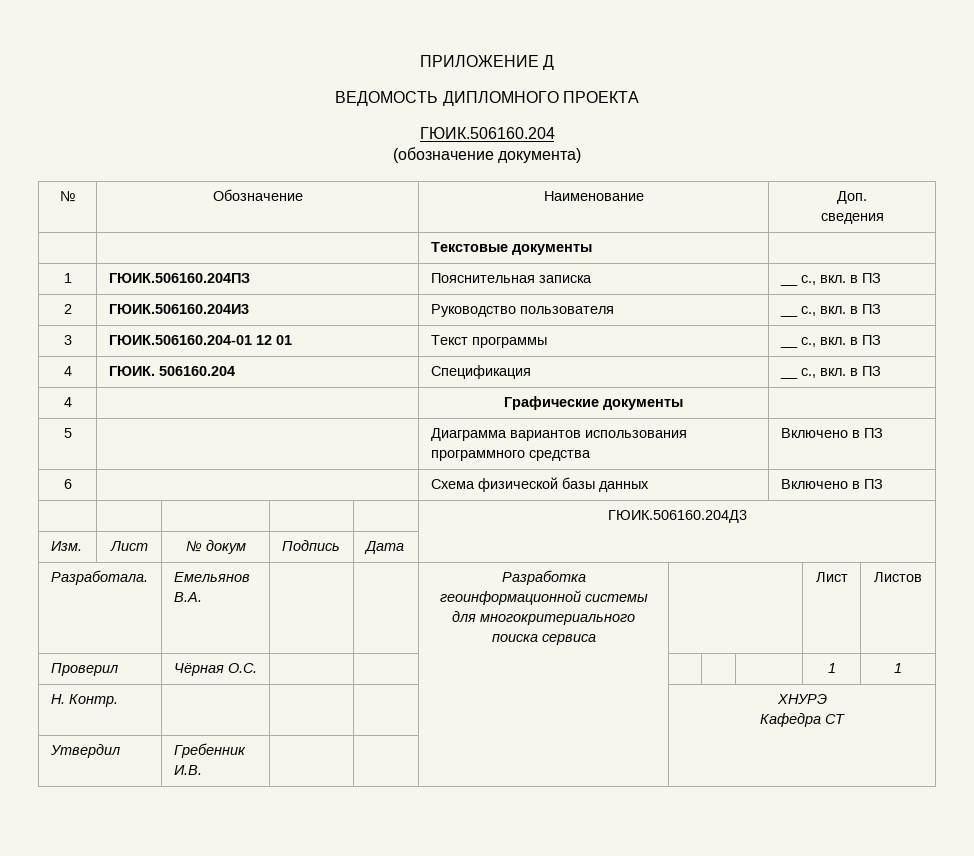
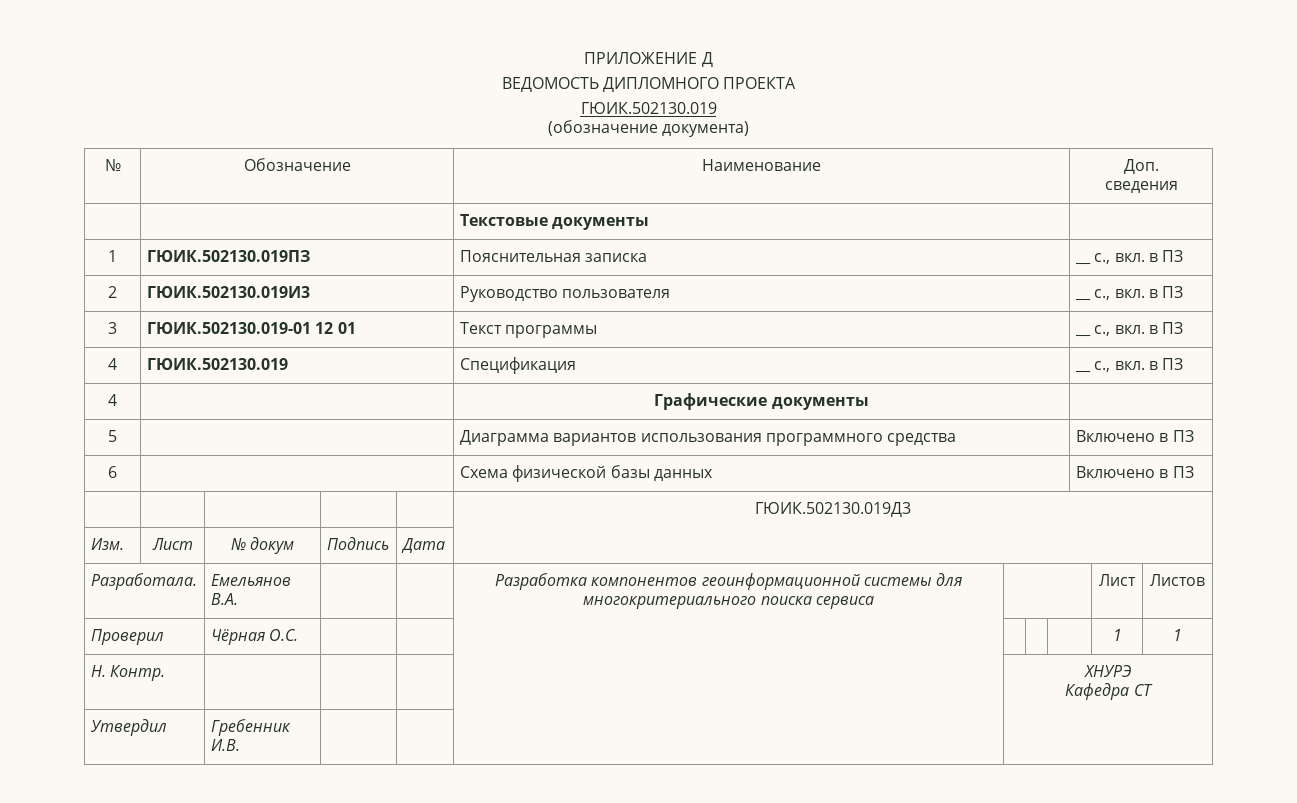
[419,127,555,139] ГЮИК.506160.204 -> [580,102,717,114] ГЮИК.502130.019
[108,273,250,283] ГЮИК.506160.204ПЗ -> [146,250,310,262] ГЮИК.502130.019ПЗ
[108,304,249,314] ГЮИК.506160.204И3 -> [146,286,310,298] ГЮИК.502130.019И3
[108,335,252,345] ГЮИК.506160.204-01 -> [146,322,311,334] ГЮИК.502130.019-01
[108,366,235,376] ГЮИК. 506160.204 -> [146,358,288,370] ГЮИК.502130.019
[607,510,747,523] ГЮИК.506160.204Д3 -> [755,502,911,517] ГЮИК.502130.019Д3
(586, 577) none -> [591,577,698,586] компонентов

